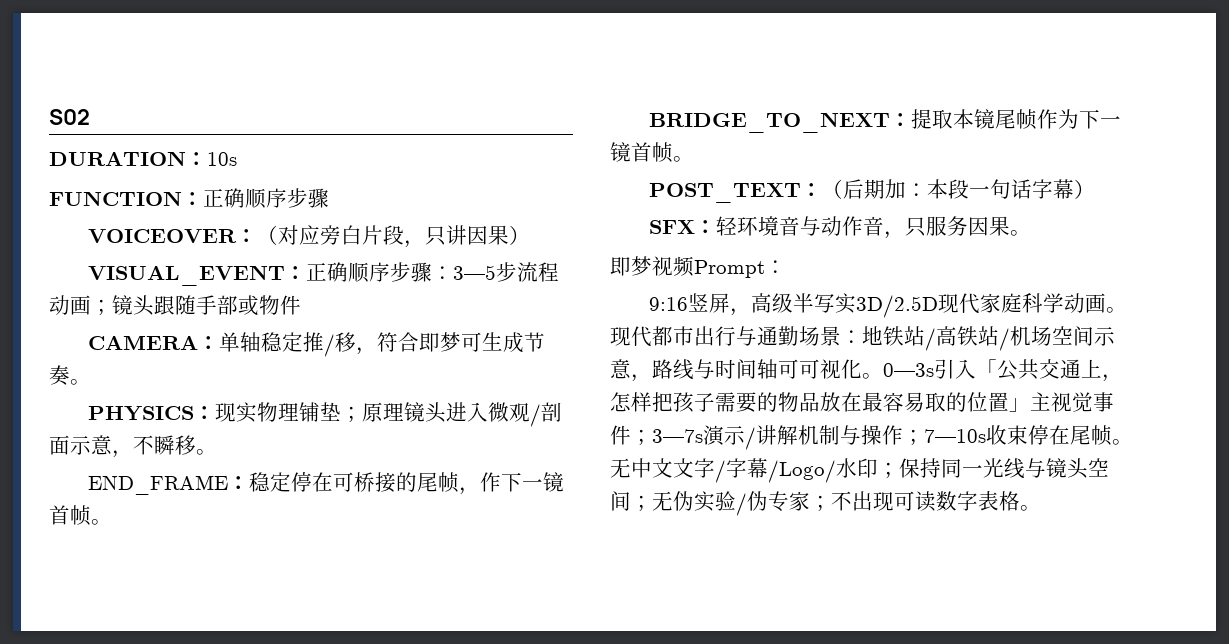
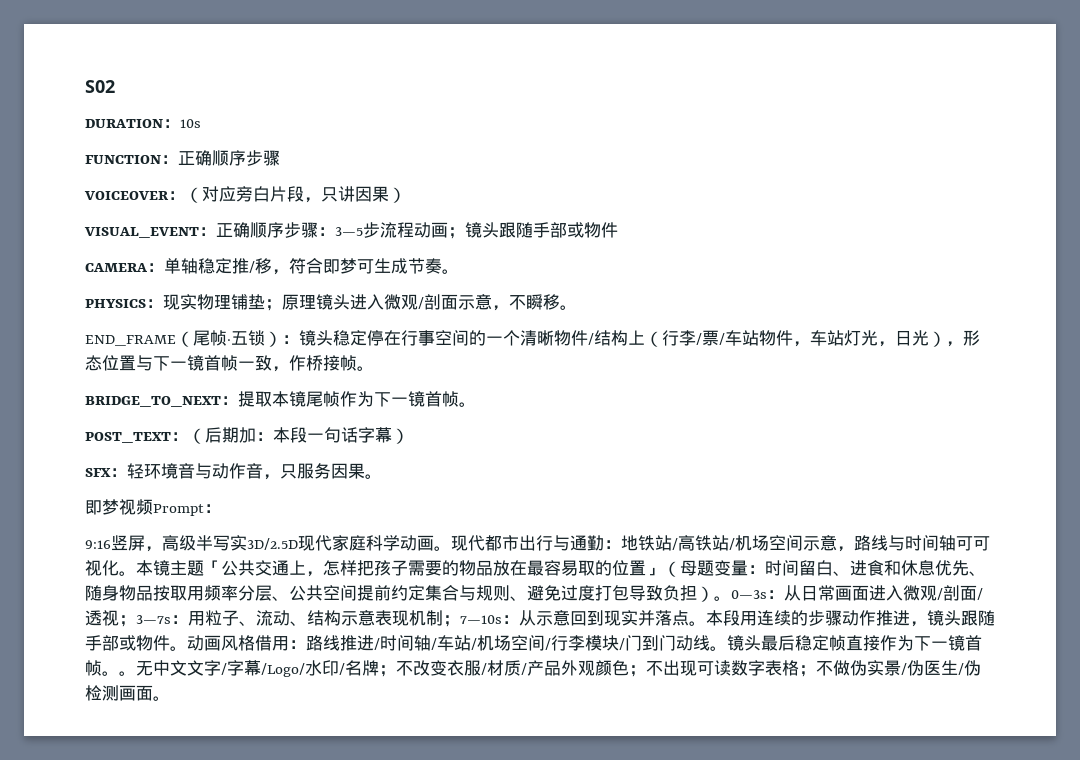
[228,472,565,495] [49,505,70,525] ：稳定停在可桥接的尾帧，作下一镜首 -> [176,330,980,347] [85,355,340,372] （尾帧·五锁）：镜头稳定停在行事空间的一个清晰物件/结构上（行李/票/车站物件，车站灯光，日光），形态位置与下一镜首帧一致，作桥接
[799,326,841,346] 场景 -> (604, 543) none
[883,359,976,379] 0—3s引入 -> [136,560,204,576] 本镜主题
[1030,392,1114,412] [610,425,1112,450] 主视觉事件；3—7s演示/讲解机制与操作；7—10s收束停在尾帧 -> [663,560,986,577] [85,585,983,602] [85,610,995,627] [85,635,982,651] [85,660,119,676] （母题变量：时间留白、进食和休息优先、随身物品按取用频率分层、公共空间提前约定集合与规则、避免过度打包导致负担）。0—3s：从日常画面进入微观/剖面/透视；3—7s：用粒子、流动、结构示意表现机制；7—10s：从示意回到现实并落点。本段用连续的步骤动作推进，镜头跟随手部或物件。动画风格借用：路线推进/时间轴/车站/机场空间/行李模块/门到门动线。镜头最后稳定帧直接作为下一镜首帧。
[878,458,1109,479] [610,491,810,516] ；保持同一光线与镜头空间；无伪实验/伪专家 -> [339,660,629,677] /名牌；不改变衣服/材质/产品外观颜色
(1020, 501) none -> [799,660,981,677] [85,685,153,701] ；不做伪实景/伪医生/伪检测画面

